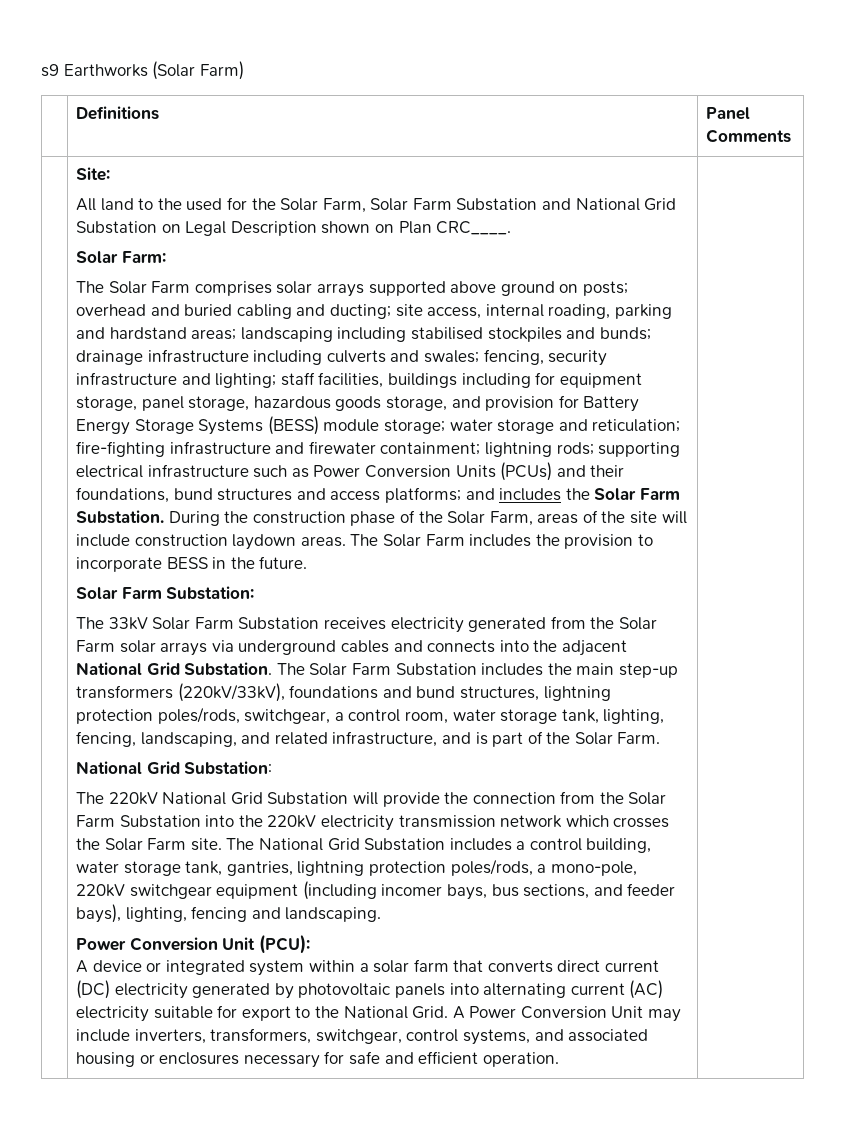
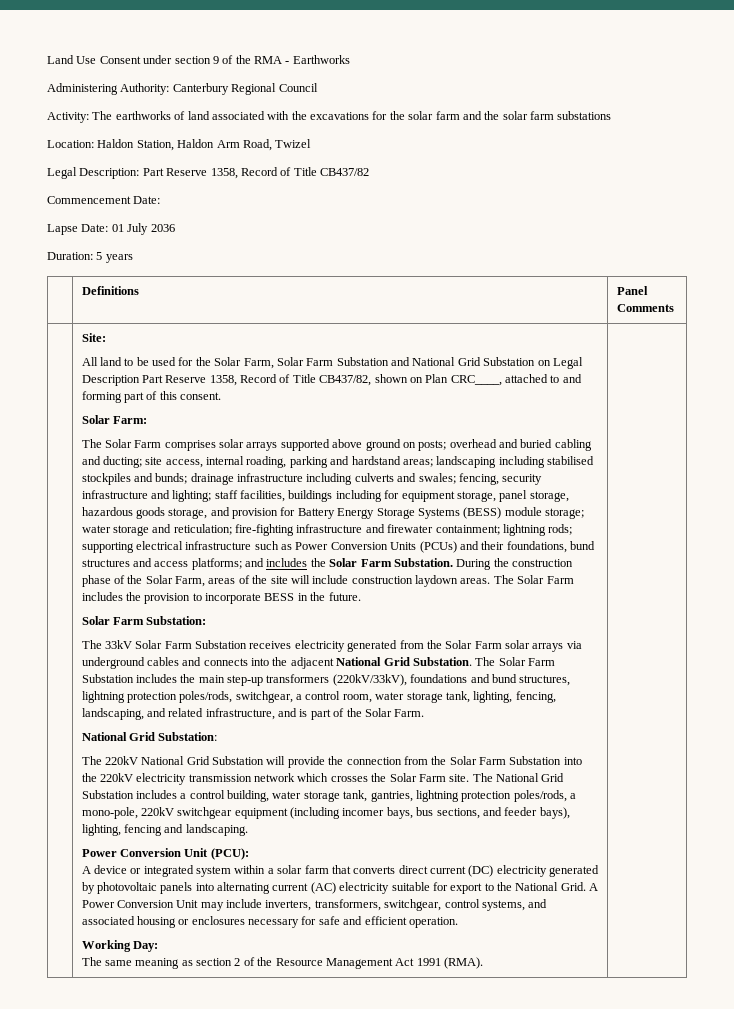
[41,61,244,80] s9 Earthworks (Solar Farm) -> [47,55,350,64] [47,83,318,95] [47,111,612,123] [47,139,312,151] [47,167,369,179] [47,196,161,204] [47,223,175,235] [47,252,133,263] Land Use Consent under section 9 of the RMA - Earthworks // Administering Authority: Canterbury Regional Council // Activity: The earthworks of land associated with the excavations for the solar farm and the solar farm substations // Location: Haldon Station, Haldon Arm Road, Twizel // Legal Description: Part Reserve 1358, Record of Title CB437/82 // Commencement Date: // Lapse Date: 01 July 2036 // Duration: 5 years
[157,198,182,210] the -> [136,357,149,366] be
[321,221,512,235] shown on Plan CRC____. -> [141,374,582,386] [81,391,222,403] Part Reserve 1358, Record of Title CB437/82, shown on Plan CRC____, attached to and forming part of this consent.
(559, 1059) none -> [81,940,158,952] [81,957,484,969] // Working Day: // The same meaning as section 2 of the Resource Management Act 1991 (RMA).

